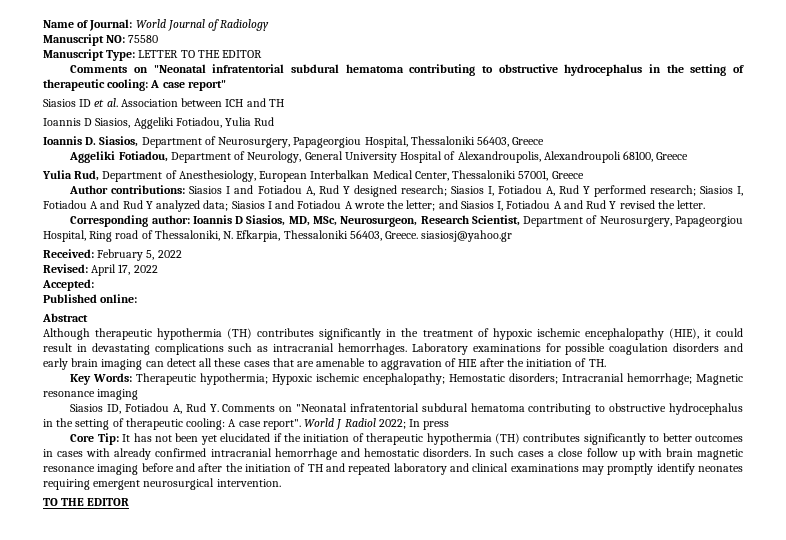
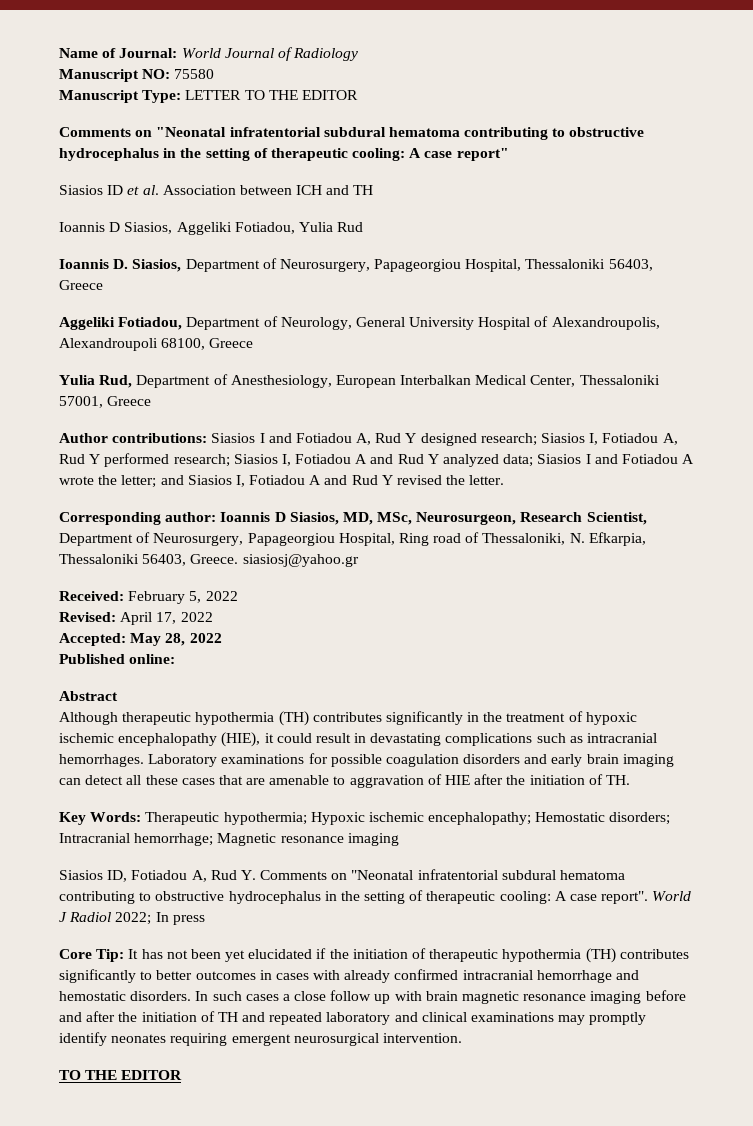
(94, 285) none -> [130,633,222,646] May 28, 2022

